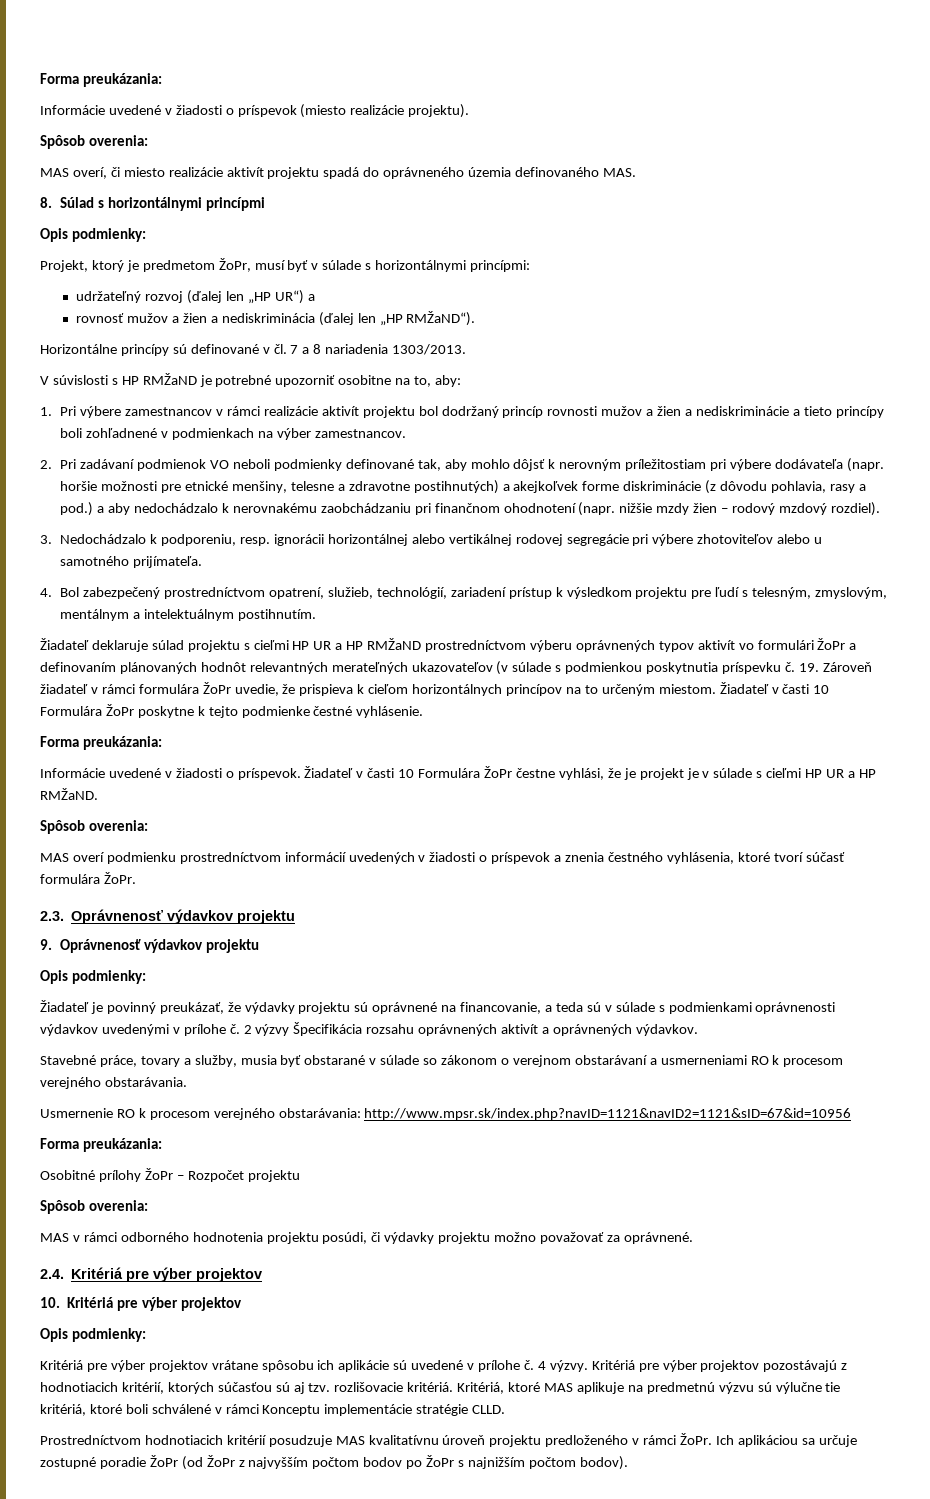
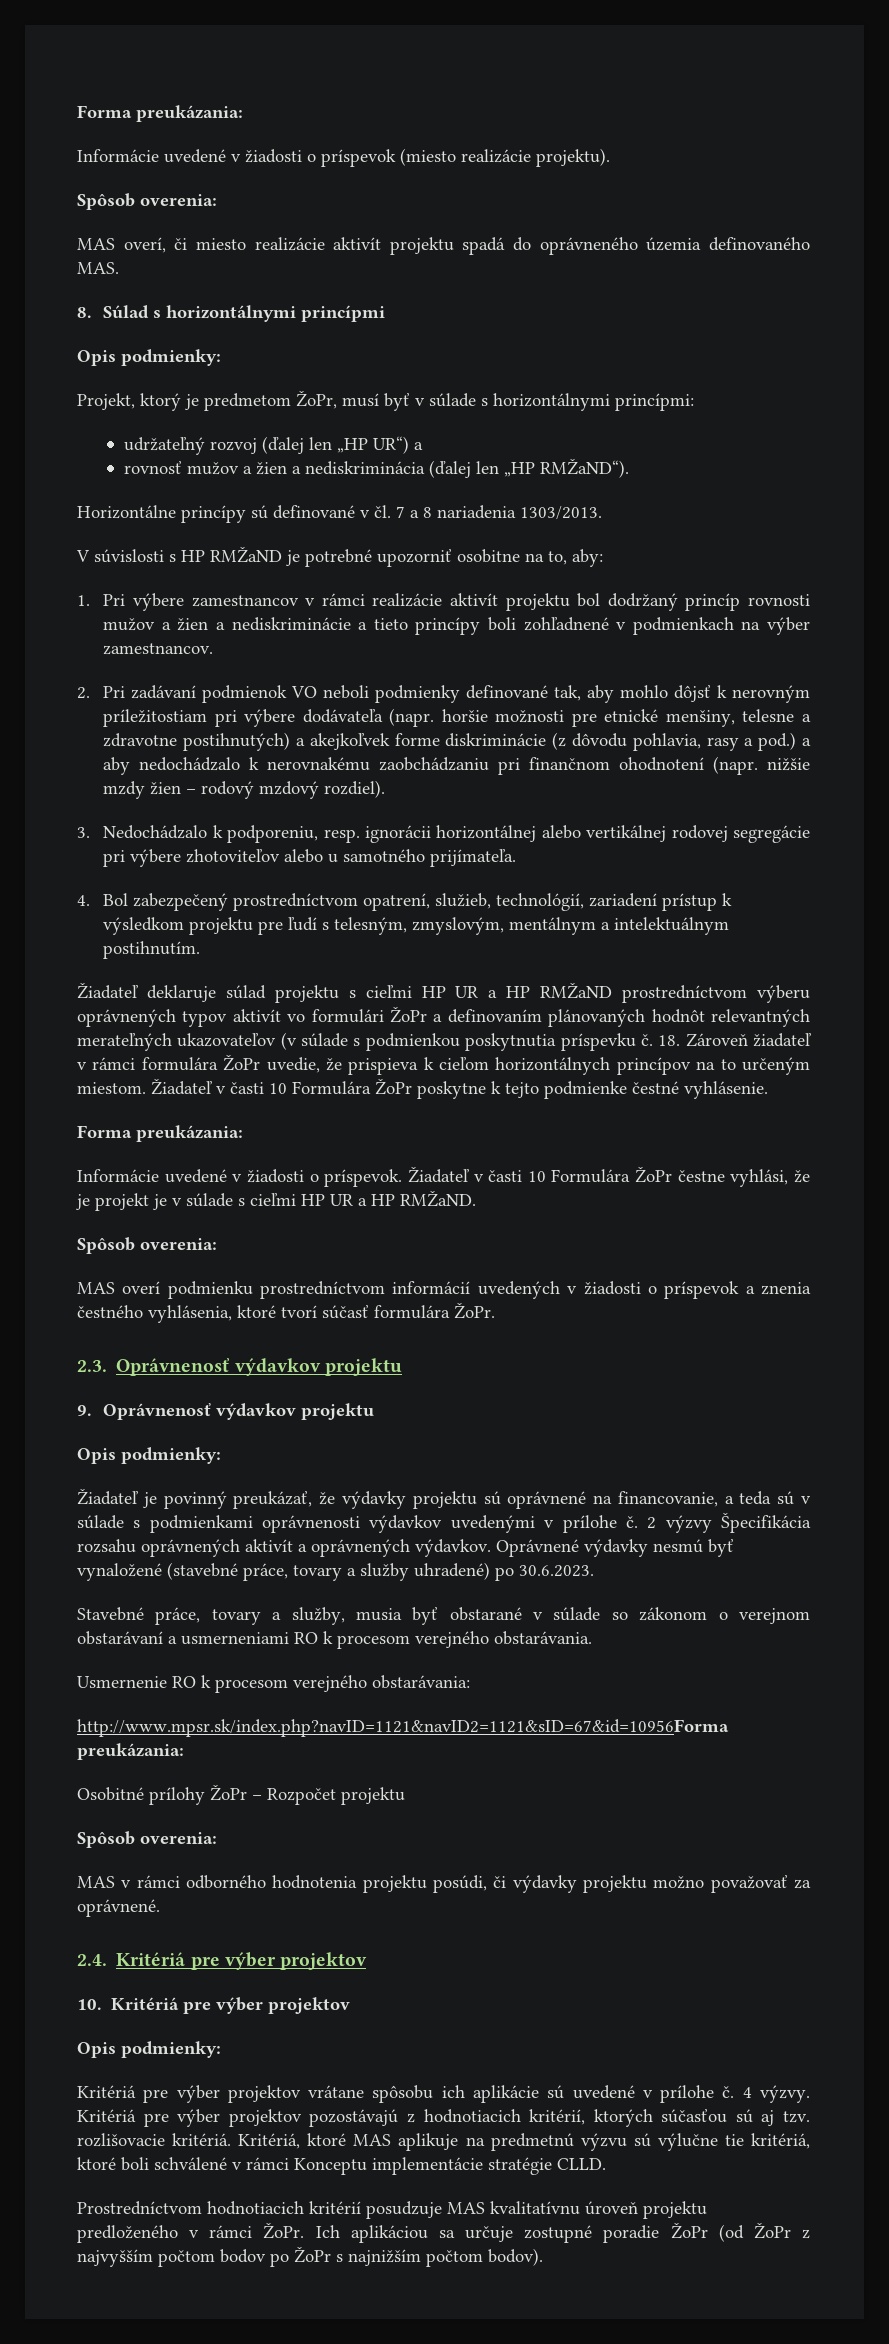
[798,663,819,672] 19. -> [658,1035,681,1046] 18.
(698, 1030) none -> [496,1539,734,1557] [77,1562,594,1581] Oprávnené výdavky nesmú byť vynaložené (stavebné práce, tovary a služby uhradené) po 30.6.2023.
[364,1108,852,1120] [40,1138,79,1149] http://www.mpsr.sk/index.php?navID=1121&navID2=1121&sID=67&id=10956 // Forma -> [77,1719,729,1737] // http://www.mpsr.sk/index.php?navID=1121&navID2=1121&sID=67&id=10956Forma

